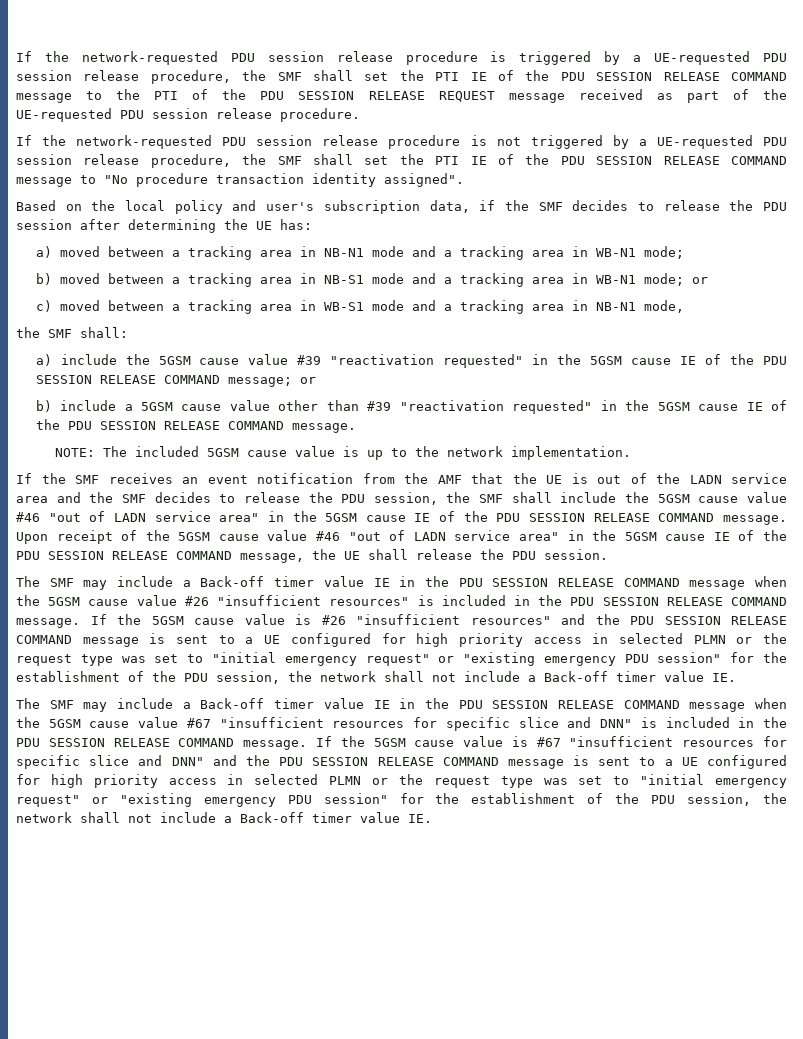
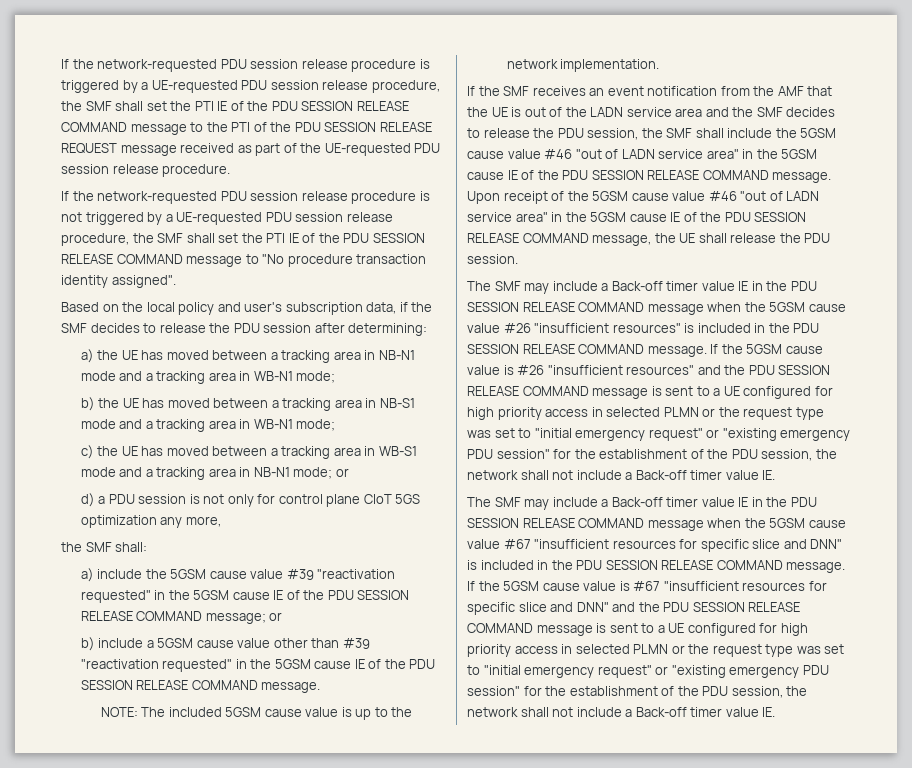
[128,219,312,233] [35,246,52,258] determining the UE has: // a) -> [348,323,428,336] [80,349,164,363] determining: // a) the UE has
(52, 279) none -> [98,398,165,408] the UE has
[691,277,708,284] or -> (336, 425) none
(52, 306) none -> [97,446,164,456] the UE has
[643,300,684,313] mode, -> [293,467,349,479] [80,493,421,507] [80,515,221,528] mode; or // d) a PDU session is not only for control plane CIoT 5GS optimization any more,

